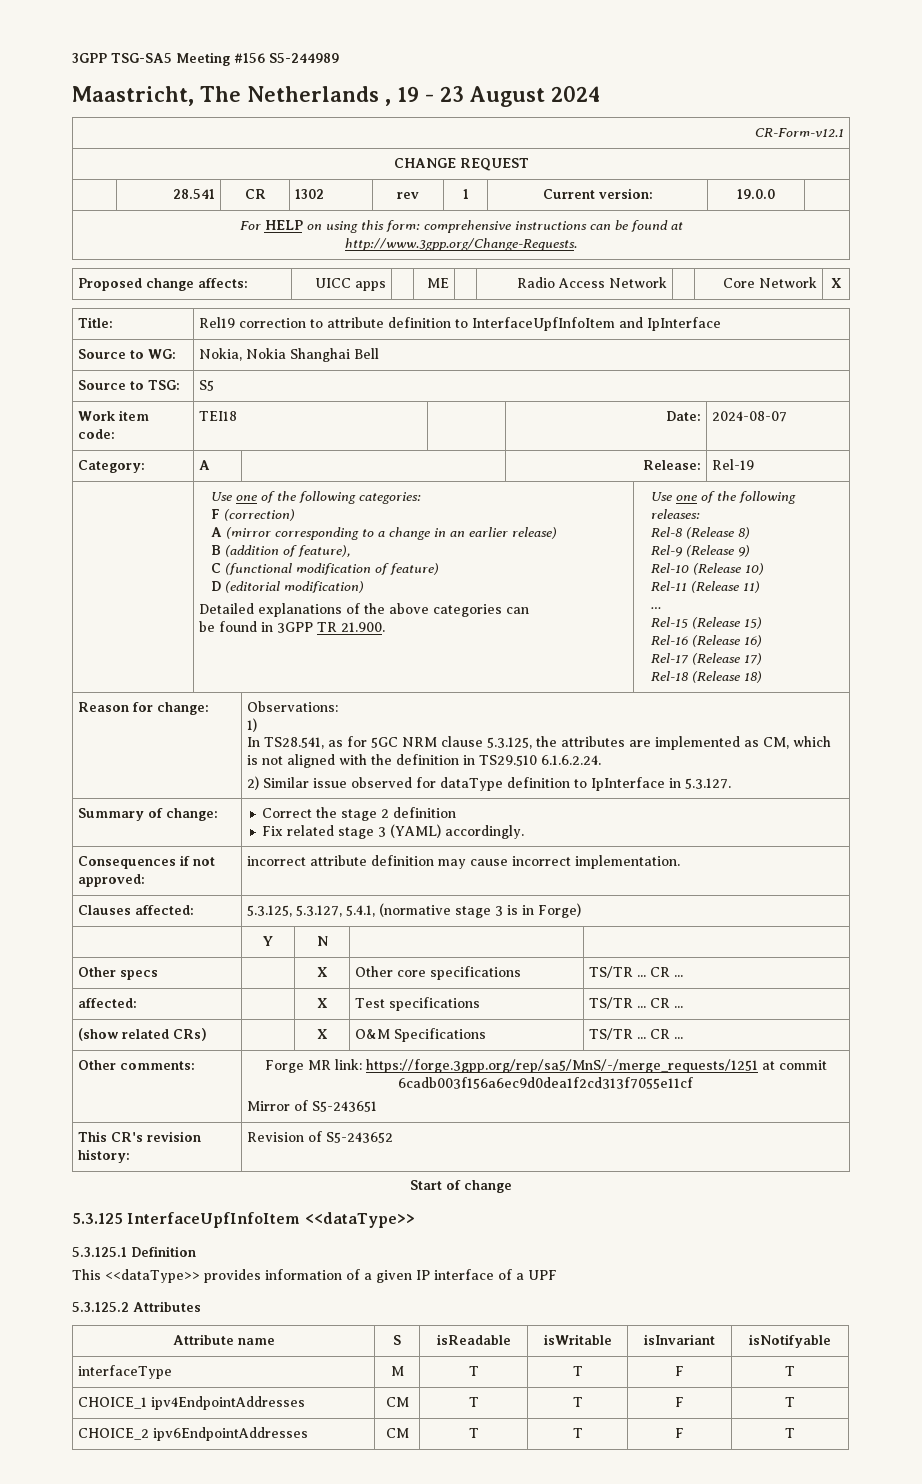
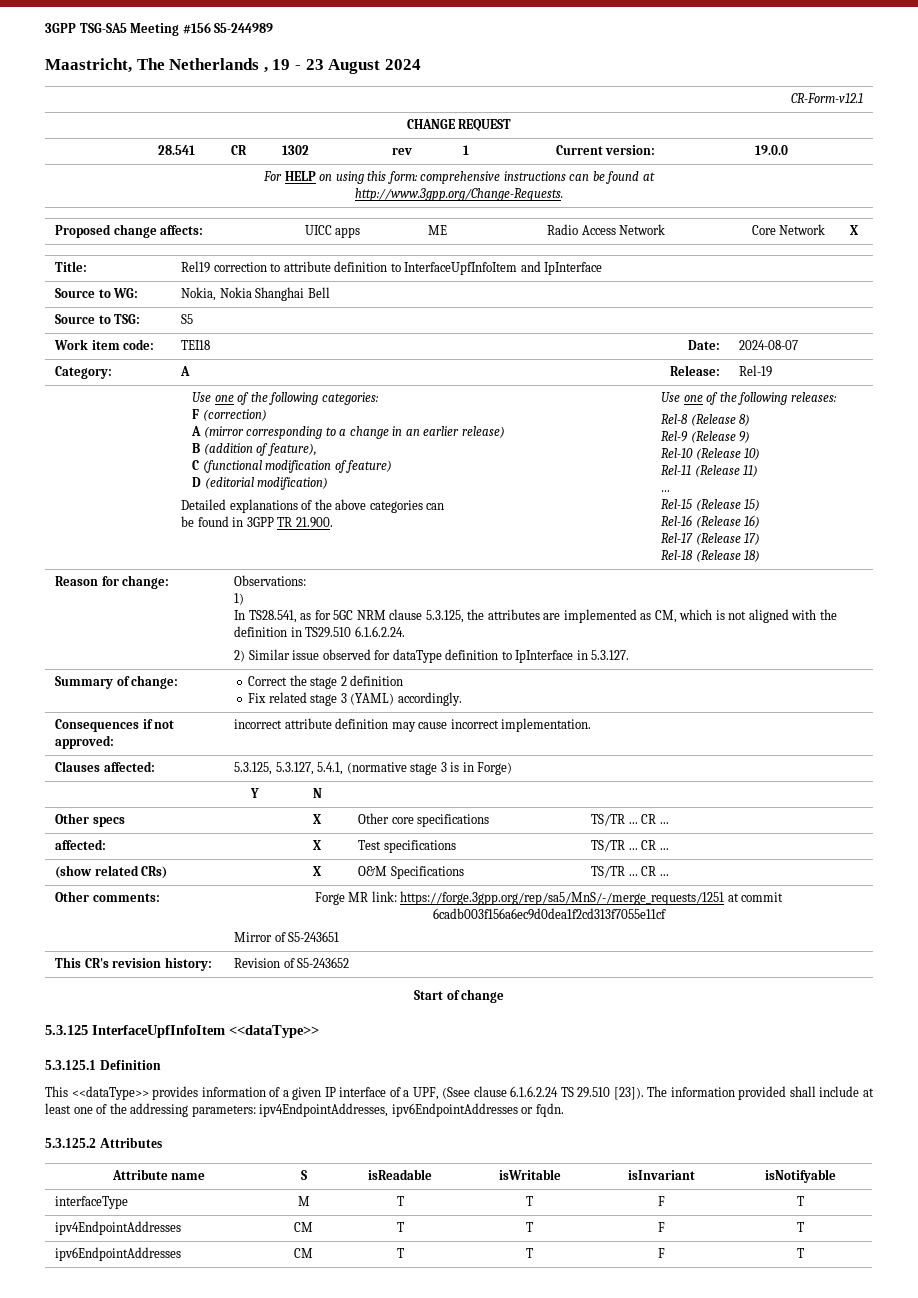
[528,1270,557,1280] UPF -> [412,1086,874,1100] [45,1103,564,1117] UPF, (Ssee clause 6.1.6.2.24 TS 29.510 [23]). The information provided shall include at least one of the addressing parameters: ipv4EndpointAddresses, ipv6EndpointAddresses or fqdn.
[77,1397,147,1409] CHOICE_1 -> (804, 1201) none
[77,1428,149,1440] CHOICE_2 -> (804, 1227) none

